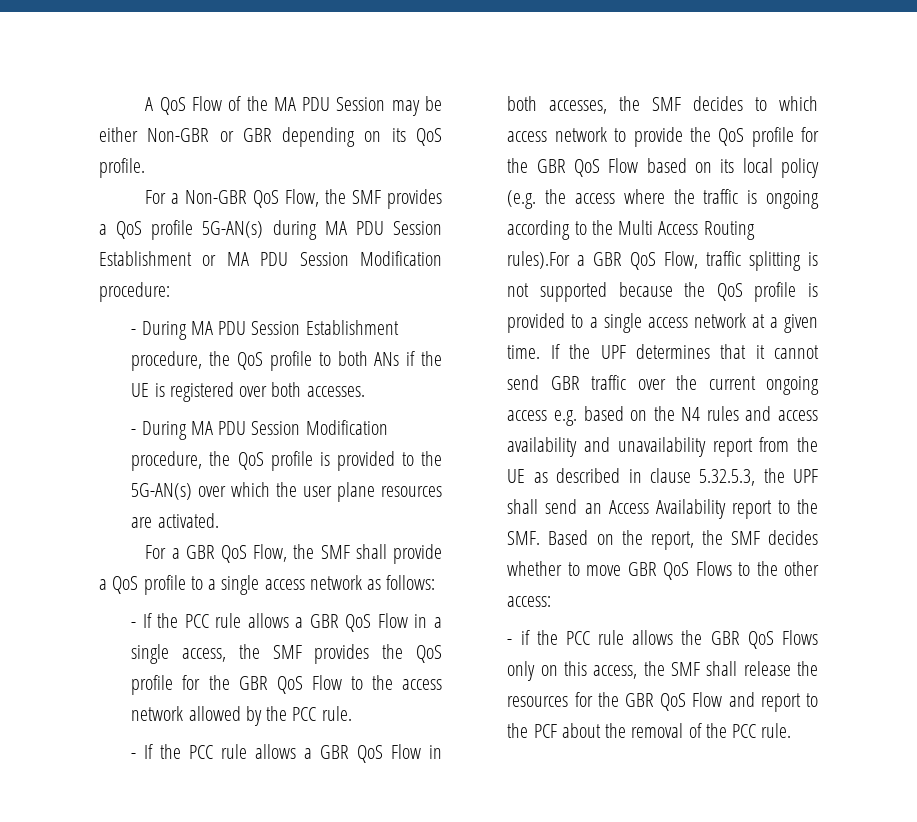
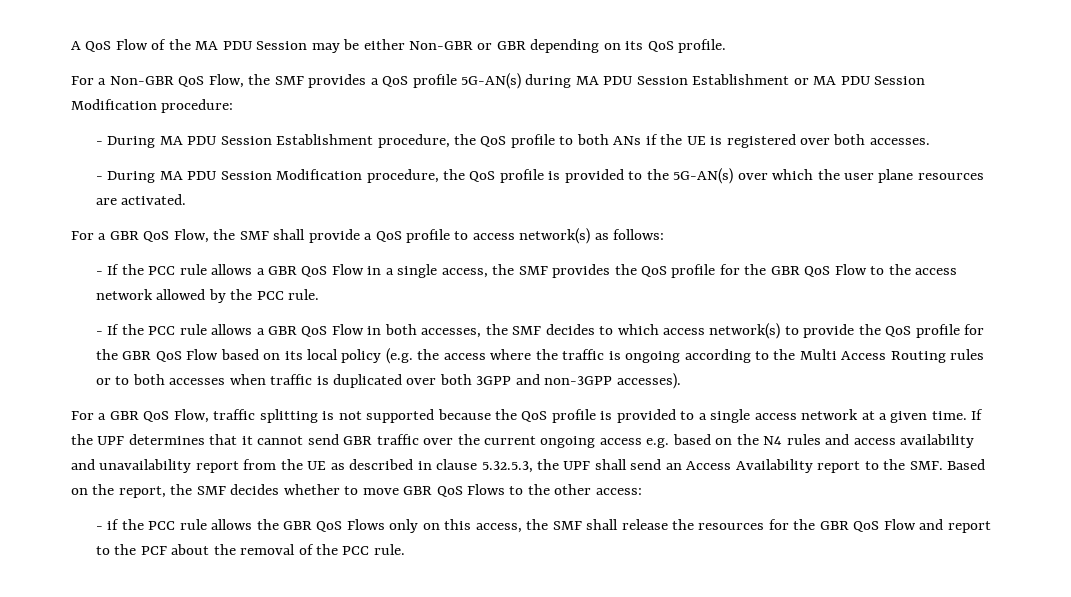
[208,575,362,595] a single access network -> [472,228,591,244] access network(s)
[554,127,607,142] network -> [709,323,781,339] network(s)
[507,251,571,269] rules).For -> [950,349,985,360] [95,373,681,389] [71,411,94,420] rules or to both accesses when traffic is duplicated over both 3GPP and non-3GPP accesses). // For

